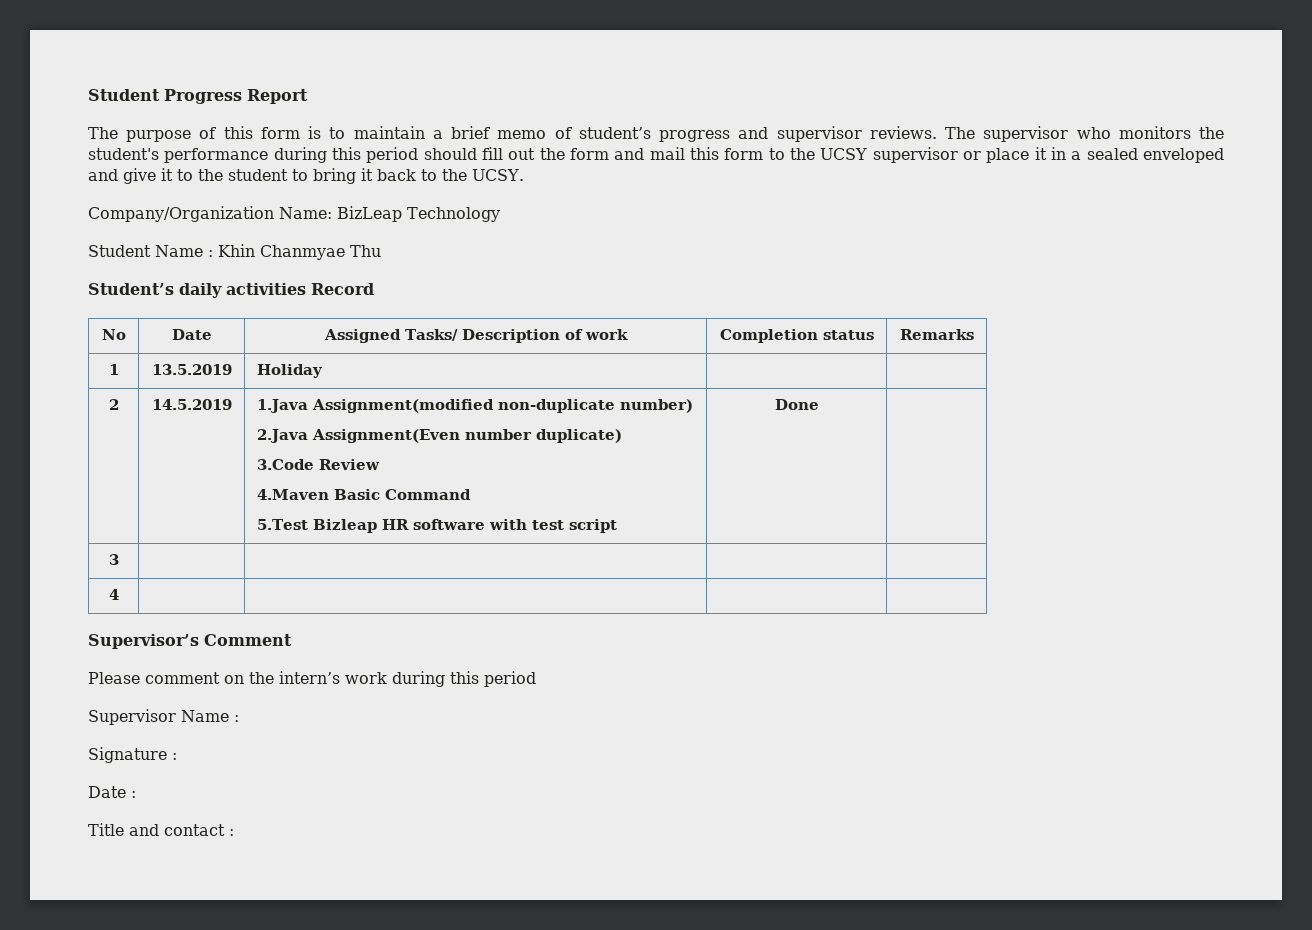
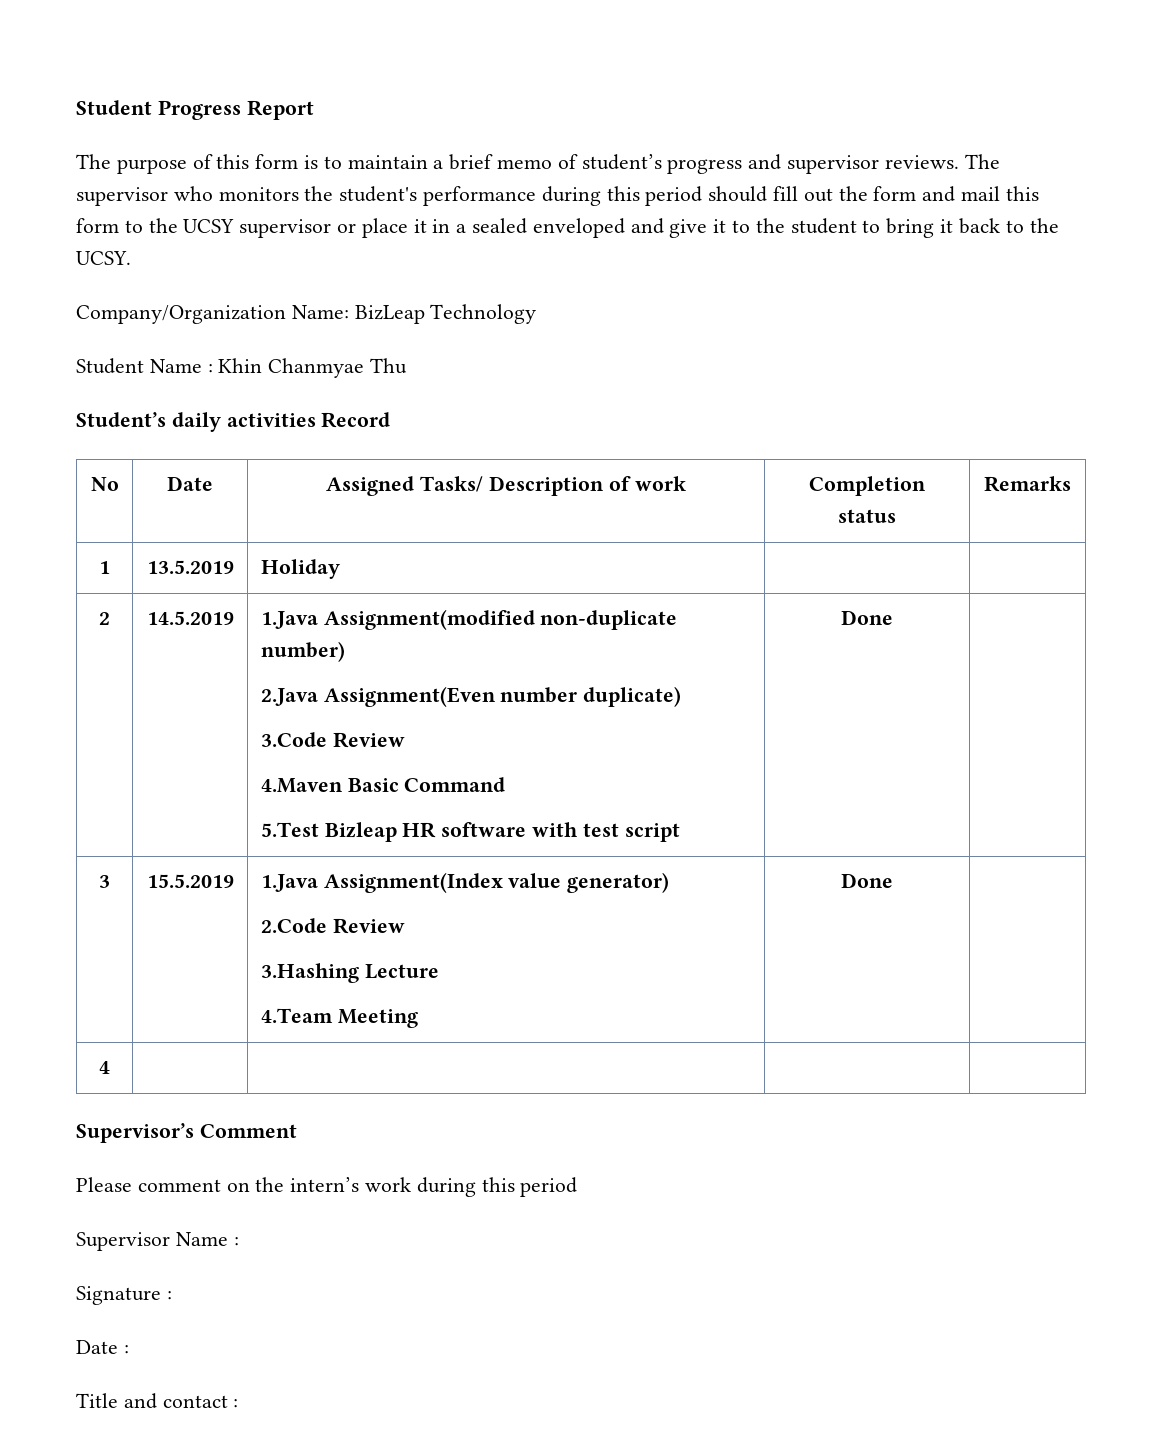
(119, 559) | | -> [146,874,234,888] [260,872,670,893] [260,918,405,934] [260,963,439,983] [260,1008,418,1028] [840,873,893,888] 15.5.2019 | 1.Java Assignment(Index value generator) // 2.Code Review // 3.Hashing Lecture // 4.Team Meeting | Done

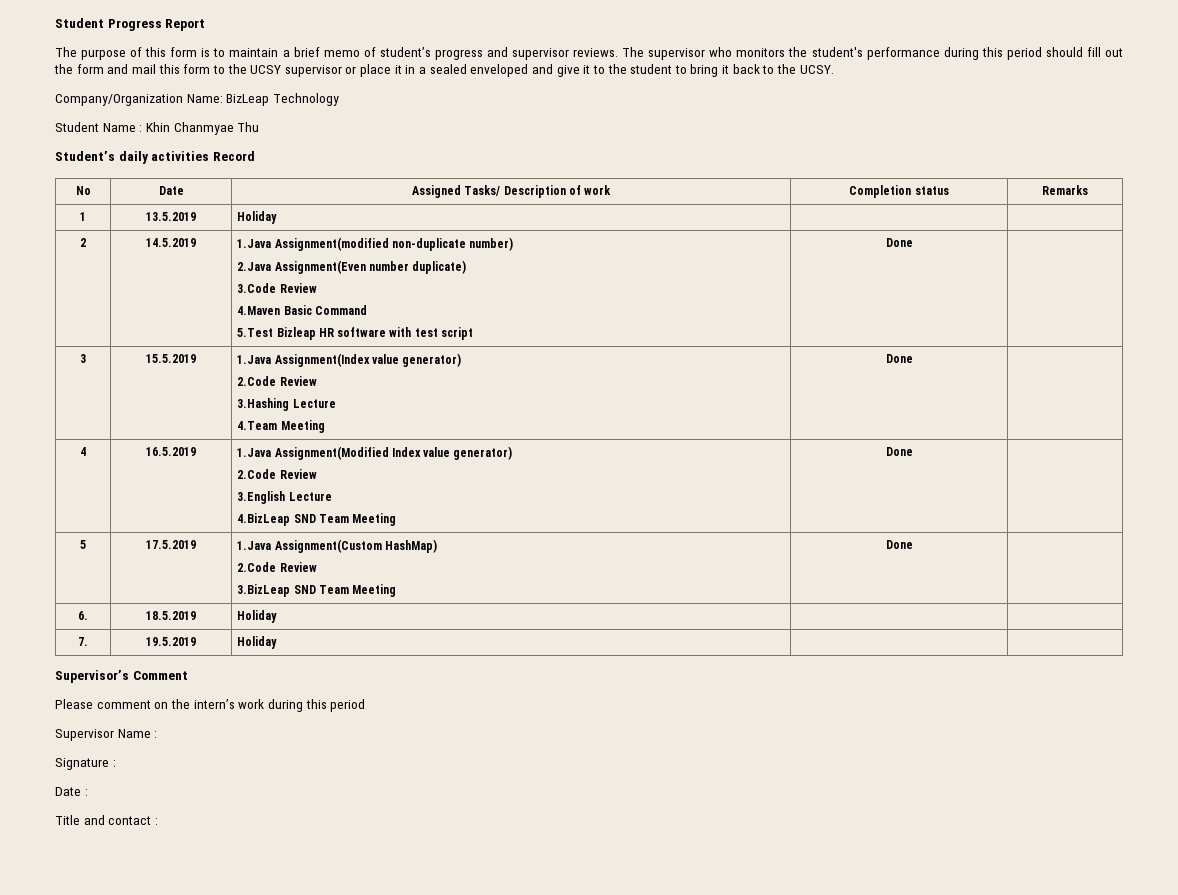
(110, 1067) | -> [146,447,196,456] [237,446,513,460] [237,469,317,479] [237,491,332,504] [237,513,397,526] [885,447,913,456] [80,540,86,549] [146,540,196,549] [237,539,437,553] [237,562,317,572] [237,584,397,597] [885,540,913,549] [78,611,88,620] [146,611,196,620] [237,610,278,623] [78,637,88,646] [146,637,196,646] [237,636,278,649] 16.5.2019 | 1.Java Assignment(Modified Index value generator) // 2.Code Review // 3.English Lecture // 4.BizLeap SND Team Meeting | Done | // 5 | 17.5.2019 | 1.Java Assignment(Custom HashMap) // 2.Code Review // 3.BizLeap SND Team Meeting | Done | // 6. | 18.5.2019 | Holiday | | // 7. | 19.5.2019 | Holiday

